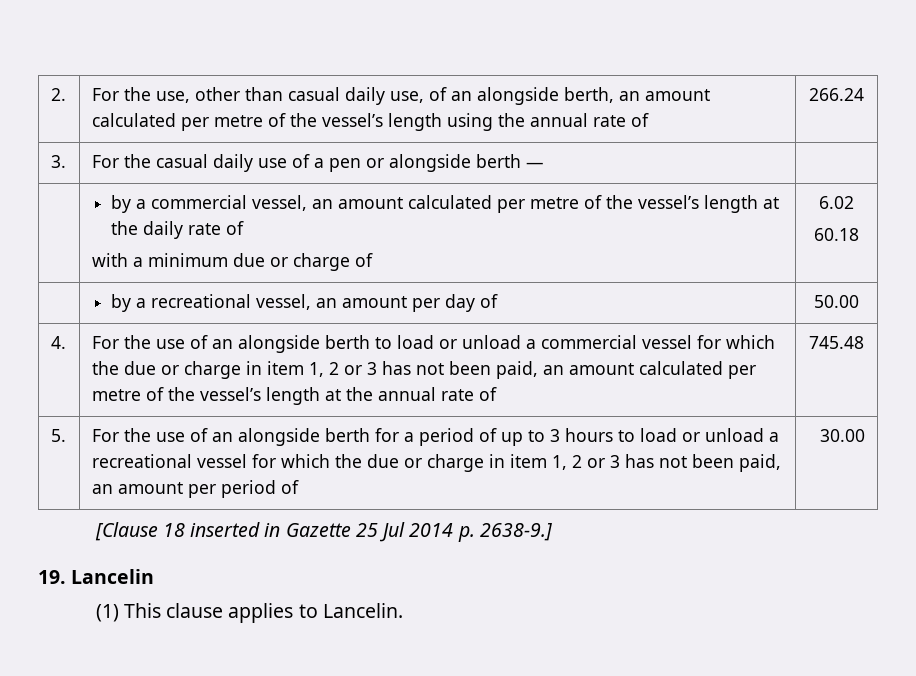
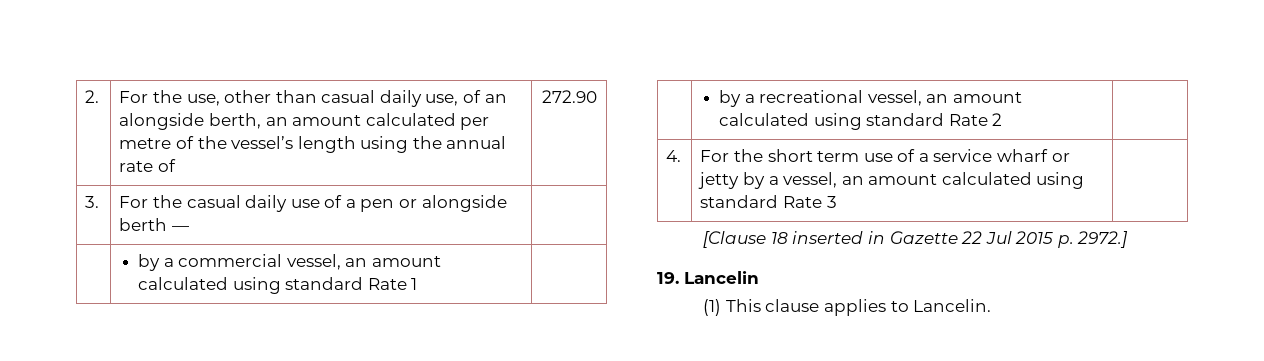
[809,88,864,101] 266.24 -> [541,90,597,103] 272.90
[497,195,780,213] [111,221,245,239] [91,253,373,271] [819,196,854,209] [814,228,859,241] per metre of the vessel’s length at the daily rate of // with a minimum due or charge of | 6.02 // 60.18 -> [232,277,418,294] using standard Rate 1 |
[412,294,499,312] [814,295,859,308] [50,336,66,349] [91,335,775,353] [91,361,756,379] [91,387,497,405] [809,336,864,349] [50,429,66,442] [91,428,779,446] [91,454,781,472] [91,480,299,498] [820,429,866,442] per day of | 50.00 // 4. | For the use of an alongside berth to load or unload a commercial vessel for which the due or charge in item 1, 2 or 3 has not been paid, an amount calculated per metre of the vessel’s length at the annual rate of | 745.48 // 5. | For the use of an alongside berth for a period of up to 3 hours to load or unload a recreational vessel for which the due or charge in item 1, 2 or 3 has not been paid, an amount per period of | 30.00 -> [719,113,1003,130] [666,150,682,162] [700,149,1070,162] [698,172,1085,189] [700,195,837,208] calculated using standard Rate 2 | // 4. | For the short term use of a service wharf or jetty by a vessel, an amount calculated using standard Rate 3 |
[355,522,552,542] 25 Jul 2014 p. 2638-9.] -> [961,231,1129,248] 22 Jul 2015 p. 2972.]

